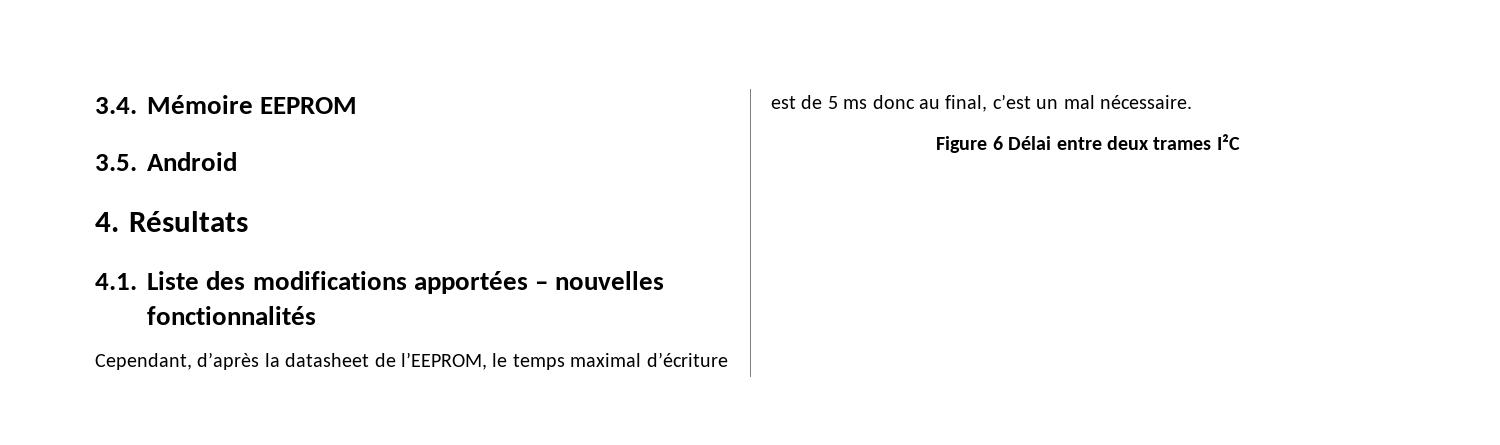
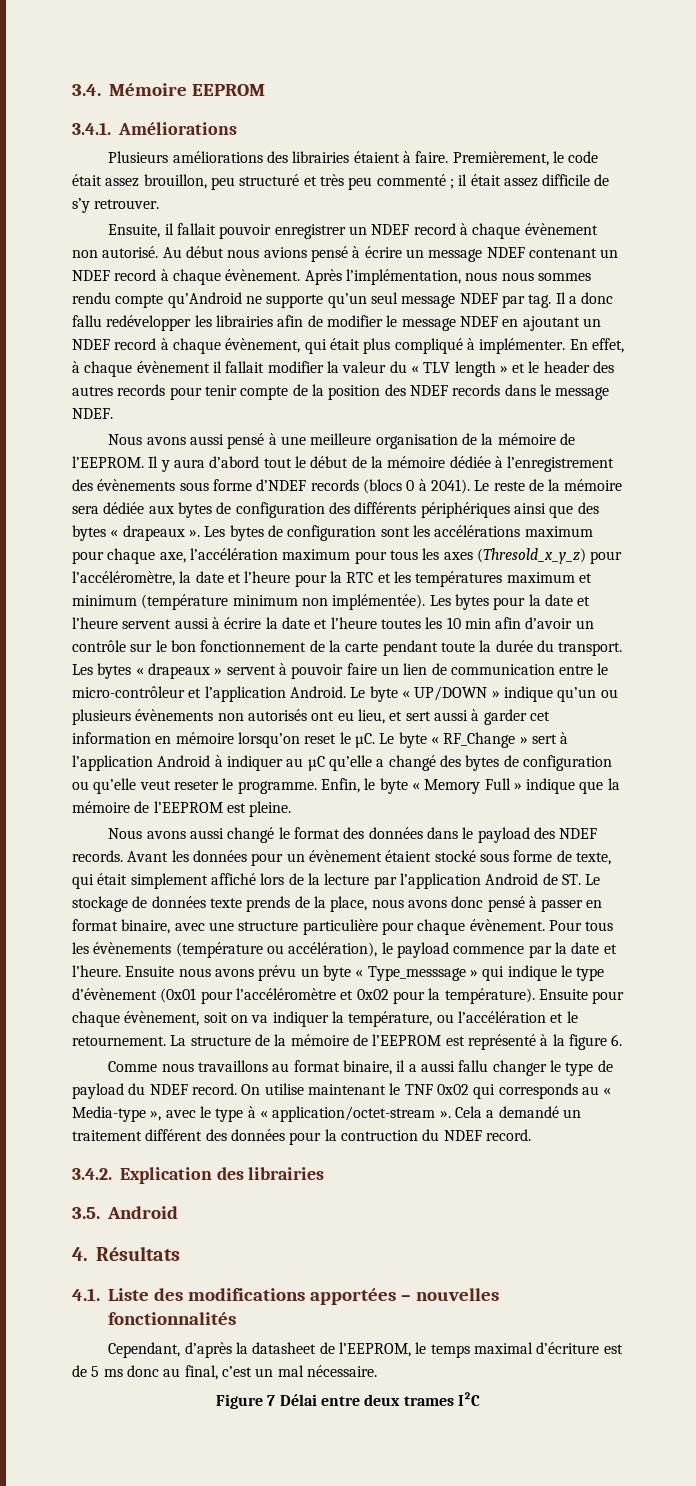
(358, 105) none -> [72,122,237,135] [108,151,599,166] [72,174,610,190] [72,198,160,213] [108,223,598,239] [72,246,619,262] [72,269,591,285] [72,292,614,308] [72,315,601,331] [72,338,624,354] [72,361,615,377] [72,384,610,400] [72,408,113,419] [108,433,575,449] [72,456,615,472] [72,479,623,494] [72,502,599,518] [72,525,593,541] [72,548,623,564] [72,571,592,587] [72,594,591,610] [72,617,594,629] [72,640,623,656] [72,663,609,679] [72,686,618,702] [72,709,550,725] [72,732,569,748] [72,755,612,771] [72,778,620,794] [72,801,292,817] [108,827,598,843] [72,850,611,866] [72,873,601,889] [72,896,603,912] [72,919,614,935] [72,942,617,958] [72,965,605,981] [72,988,625,1004] [72,1011,578,1027] [72,1034,623,1050] [108,1060,613,1076] [72,1083,612,1099] [72,1106,581,1122] [72,1129,531,1145] [72,1167,325,1184] // 3.4.1. Améliorations // Plusieurs améliorations des librairies étaient à faire. Premièrement, le code était assez brouillon, peu structuré et très peu commenté ; il était assez difficile de s’y retrouver. // Ensuite, il fallait pouvoir enregistrer un NDEF record à chaque évènement non autorisé. Au début nous avions pensé à écrire un message NDEF contenant un NDEF record à chaque évènement. Après l’implémentation, nous nous sommes rendu compte qu’Android ne supporte qu’un seul message NDEF par tag. Il a donc fallu redévelopper les librairies afin de modifier le message NDEF en ajoutant un NDEF record à chaque évènement, qui était plus compliqué à implémenter. En effet, à chaque évènement il fallait modifier la valeur du « TLV length » et le header des autres records pour tenir compte de la position des NDEF records dans le message NDEF. // Nous avons aussi pensé à une meilleure organisation de la mémoire de l’EEPROM. Il y aura d’abord tout le début de la mémoire dédiée à l’enregistrement des évènements sous forme d’NDEF records (blocs 0 à 2041). Le reste de la mémoire sera dédiée aux bytes de configuration des différents périphériques ainsi que des bytes « drapeaux ». Les bytes de configuration sont les accélérations maximum pour chaque axe, l’accélération maximum pour tous les axes (Thresold_x_y_z) pour l’accéléromètre, la date et l’heure pour la RTC et les températures maximum et minimum (température minimum non implémentée). Les bytes pour la date et l’heure servent aussi à écrire la date et l’heure toutes les 10 min afin d’avoir un contrôle sur le bon fonctionnement de la carte pendant toute la durée du transport. Les bytes « drapeaux » servent à pouvoir faire un lien de communication entre le micro-contrôleur et l’application Android. Le byte « UP/DOWN » indique qu’un ou plusieurs évènements non autorisés ont eu lieu, et sert aussi à garder cet information en mémoire lorsqu’on reset le µC. Le byte « RF_Change » sert à l’application Android à indiquer au µC qu’elle a changé des bytes de configuration ou qu’elle veut reseter le programme. Enfin, le byte « Memory Full » indique que la mémoire de l’EEPROM est pleine. // Nous avons aussi changé le format des données dans le payload des NDEF records. Avant les données pour un évènement étaient stocké sous forme de texte, qui était simplement affiché lors de la lecture par l’application Android de ST. Le stockage de données texte prends de la place, nous avons donc pensé à passer en format binaire, avec une structure particulière pour chaque évènement. Pour tous les évènements (température ou accélération), le payload commence par la date et l’heure. Ensuite nous avons prévu un byte « Type_messsage » qui indique le type d’évènement (0x01 pour l’accéléromètre et 0x02 pour la température). Ensuite pour chaque évènement, soit on va indiquer la température, ou l’accélération et le retournement. La structure de la mémoire de l’EEPROM est représenté à la figure 6. // Comme nous travaillons au format binaire, il a aussi fallu changer le type de payload du NDEF record. On utilise maintenant le TNF 0x02 qui corresponds au « Media-type », avec le type à « application/octet-stream ». Cela a demandé un traitement différent des données pour la contruction du NDEF record. // 3.4.2. Explication des librairies
[992,136,1003,150] 6 -> [267,1395,276,1406] 7

